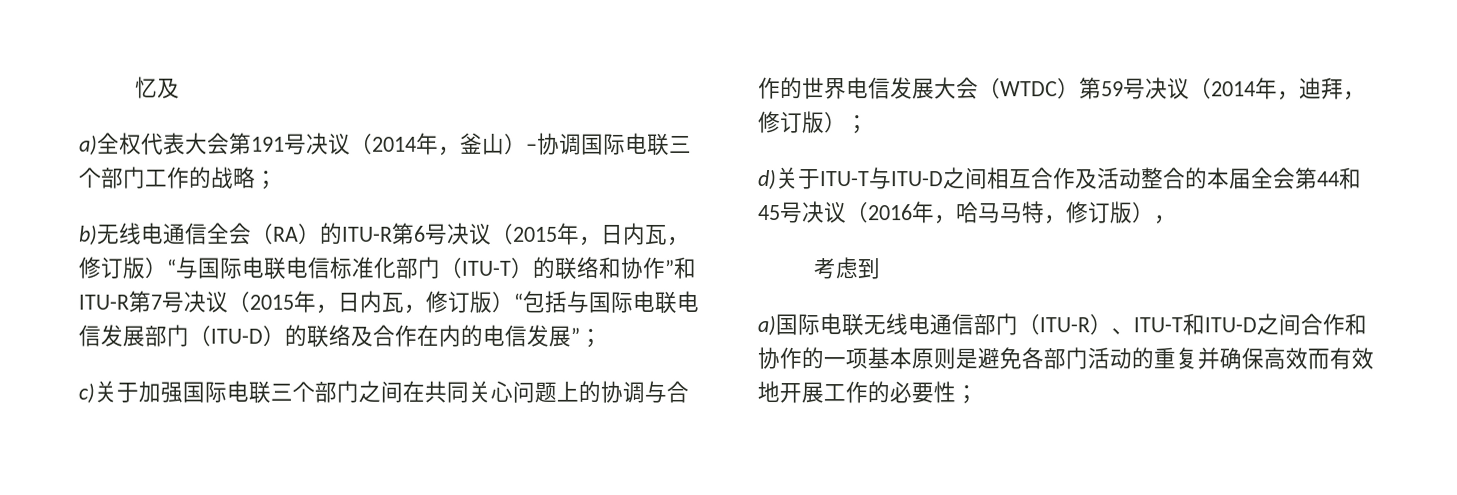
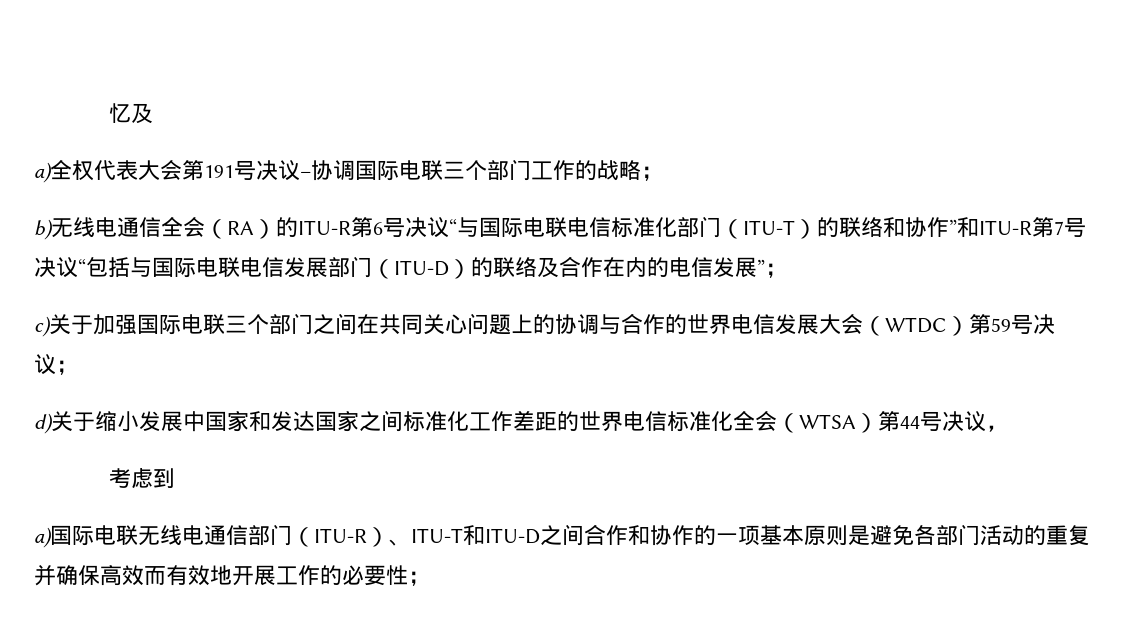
[350,132,527,156] （2014年，釜山） -> (300, 170) none
[491,222,690,246] [78,256,167,279] （2015年，日内瓦，修订版） -> (449, 227) none
[227,290,514,314] （2015年，日内瓦，修订版） -> (78, 267) none
[1189,77,1366,101] [758,111,869,135] [758,167,1362,191] [758,201,1155,225] （2014年，迪拜，修订版）； // d)关于ITU-T与ITU-D之间相互合作及活动整合的本届全会第44和45号决议（2016年，哈马马特，修订版） -> [56,360,78,375] [34,410,986,434] ； // d)关于缩小发展中国家和发达国家之间标准化工作差距的世界电信标准化全会（WTSA）第44号决议

